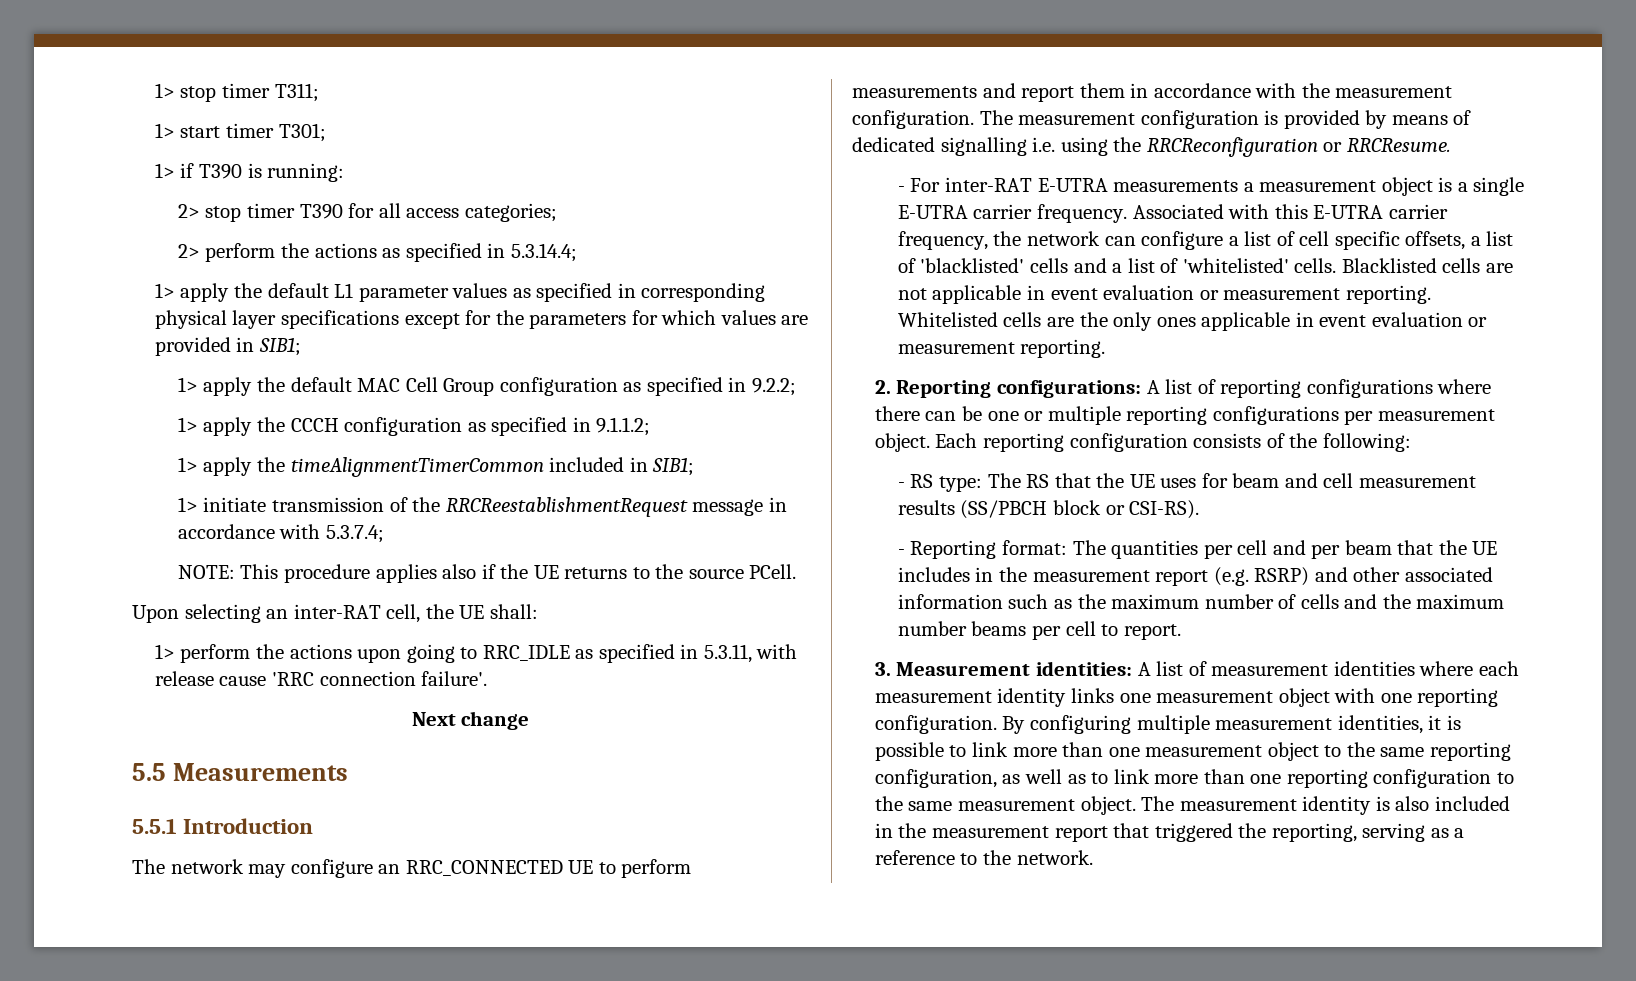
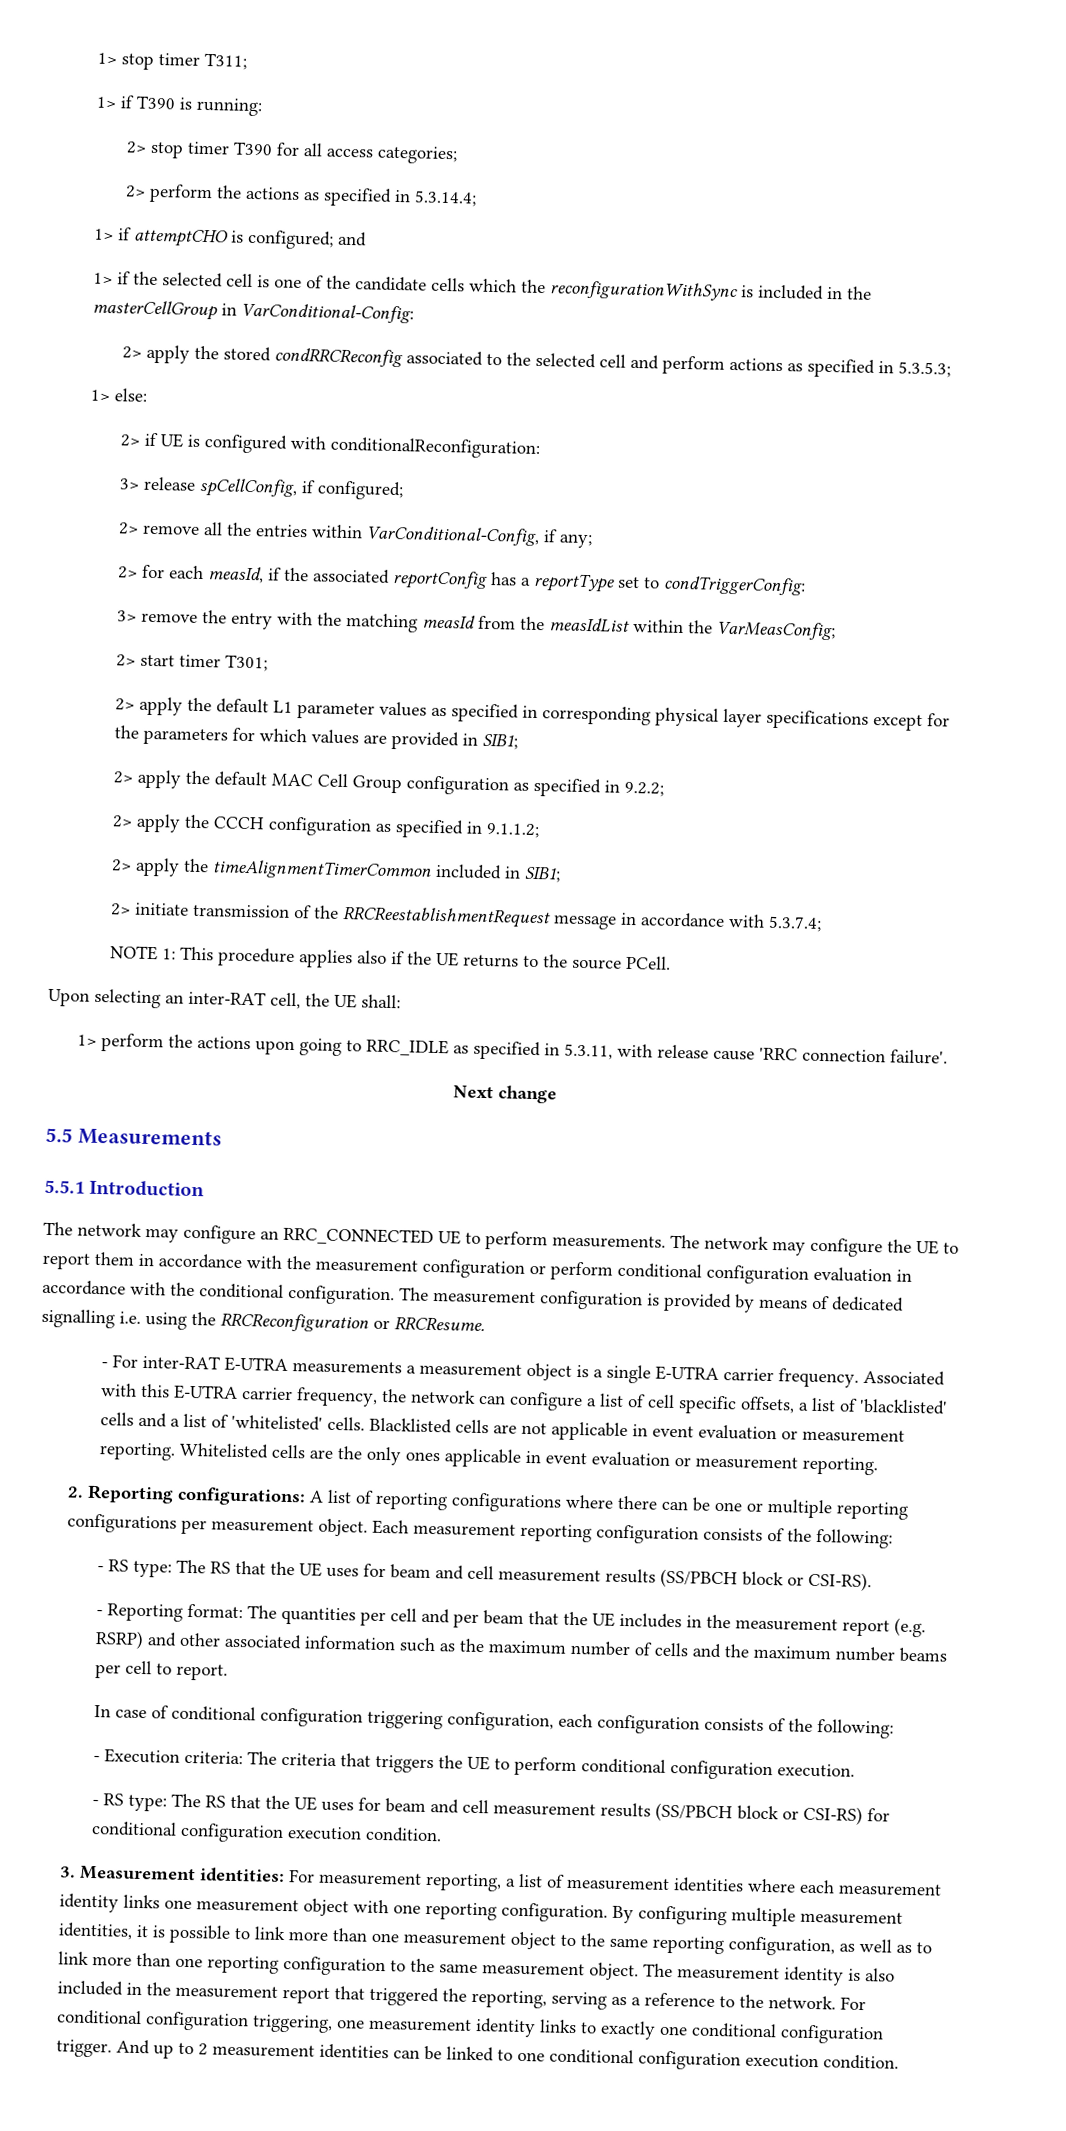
[154,123,326,142] // 1> start timer T301; -> (248, 61) none
(175, 290) none -> [118,227,368,250] [93,271,873,302] [92,299,415,324] [121,344,951,378] [90,388,148,402] [119,432,540,460] [118,476,404,501] [117,522,593,549] [117,564,806,596] [116,610,836,641] [115,654,268,672] [114,698,135,711] if attemptCHO is configured; and // 1> if the selected cell is one of the candidate cells which the reconfigurationWithSync is included in the masterCellGroup in VarConditional-Config: // 2> apply the stored condRRCReconfig associated to the selected cell and perform actions as specified in 5.3.5.3; // 1> else: // 2> if UE is configured with conditionalReconfiguration: // 3> release spCellConfig, if configured; // 2> remove all the entries within VarConditional-Config, if any; // 2> for each measId, if the associated reportConfig has a reportType set to condTriggerConfig: // 3> remove the entry with the matching measId from the measIdList within the VarMeasConfig; // 2> start timer T301; // 2>
[177,377,198,392] 1> -> [112,771,134,784] 2>
[177,417,198,432] 1> -> [111,815,133,828] 2>
[177,457,198,472] 1> -> [110,859,132,872] 2>
[177,497,198,512] 1> -> [110,903,131,916] 2>
[177,565,235,579] NOTE: -> [109,945,176,961] NOTE 1:
[852,83,1016,98] measurements and -> [552,1234,959,1258] measurements. The network may configure the UE to
(1453, 92) none -> [422,1258,912,1285] [42,1279,284,1299] configuration or perform conditional configuration evaluation in accordance with the conditional
(978, 440) none -> [413,1522,517,1537] measurement
(1181, 632) none -> [93,1705,894,1739] [92,1748,855,1781] [91,1793,890,1826] [90,1820,442,1843] // In case of conditional configuration triggering configuration, each configuration consists of the following: // - Execution criteria: The criteria that triggers the UE to perform conditional configuration execution. // - RS type: The RS that the UE uses for beam and cell measurement results (SS/PBCH block or CSI-RS) for conditional configuration execution condition.
[1137,662,1151,676] A -> [288,1869,517,1892] For measurement reporting, a
(1093, 857) none -> [840,1996,867,2011] [57,2009,885,2045] [56,2039,900,2071] For conditional configuration triggering, one measurement identity links to exactly one conditional configuration trigger. And up to 2 measurement identities can be linked to one conditional configuration execution condition.

